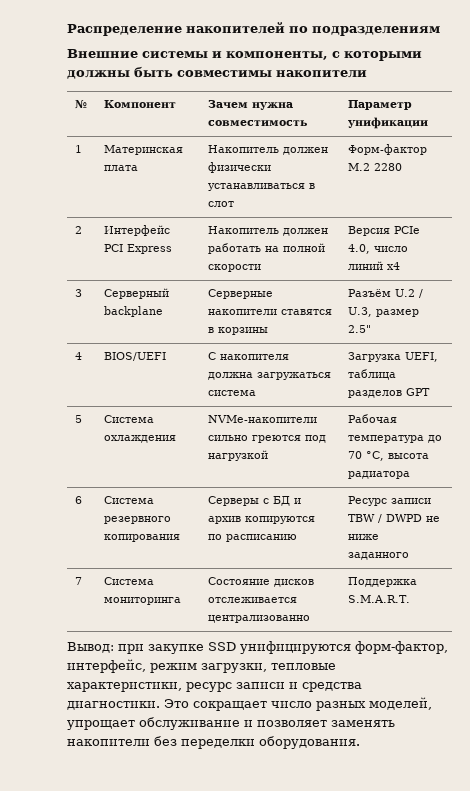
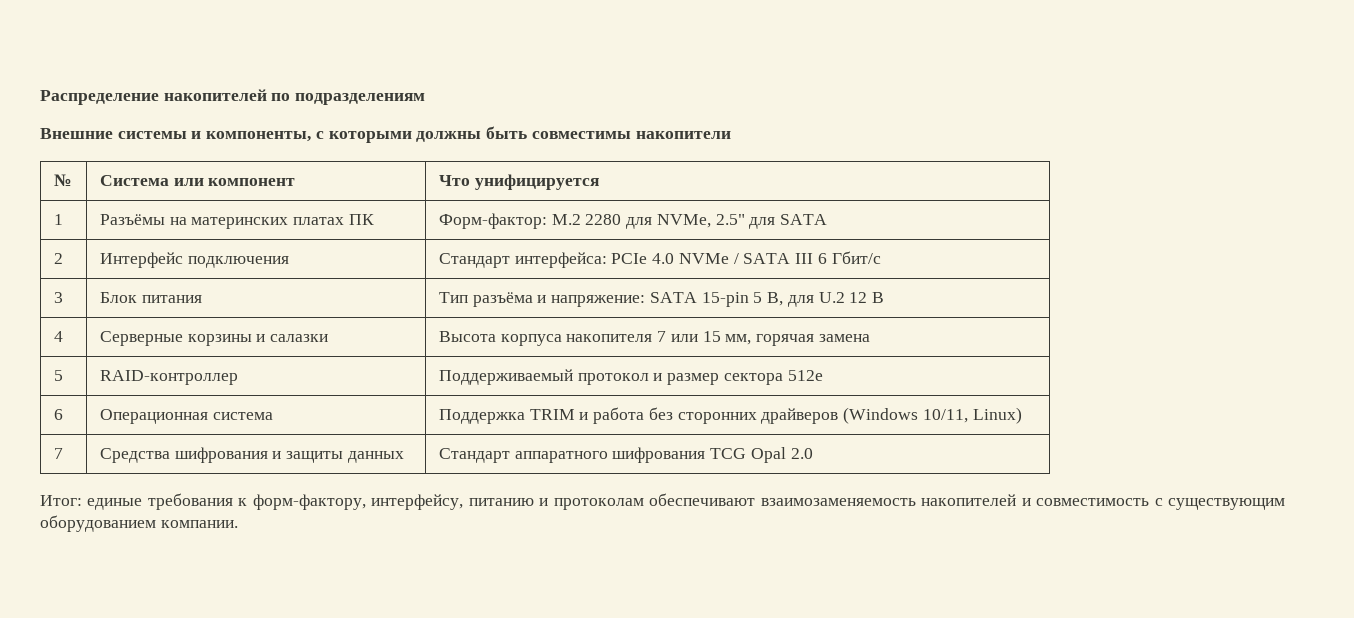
[104,100,177,108] [208,100,294,110] [208,120,309,126] [348,100,413,110] [348,117,429,129] [75,145,83,153] [104,145,184,155] [104,165,139,171] [208,145,329,155] [208,162,272,173] [208,183,316,191] [208,201,235,207] [348,144,428,155] [348,163,403,171] [75,226,83,234] [104,225,171,236] [104,244,173,254] [208,226,329,236] [208,243,326,254] [208,264,262,272] [348,226,421,236] [348,244,409,254] [348,261,401,270] [75,289,83,297] [104,288,170,299] [104,306,164,317] [208,289,274,299] [208,309,333,315] [208,327,269,335] [348,289,424,298] [348,307,420,317] [348,325,372,333] [75,352,83,360] [104,352,167,361] [208,352,290,360] [208,372,332,380] [208,390,257,396] [348,352,439,362] [348,369,397,380] [348,388,431,398] [75,415,83,423] [104,415,155,423] [104,435,177,443] [208,415,318,423] [208,435,327,443] [208,450,269,461] [348,414,398,423] [348,435,443,443] [348,451,430,461] [348,471,411,479] [75,496,83,504] [104,496,155,504] [104,516,172,524] [104,534,181,542] [208,496,302,506] [208,516,316,524] [208,534,298,542] [348,496,432,506] [348,514,441,523] [348,534,380,540] [348,552,410,560] [75,577,83,585] [104,577,155,585] [104,597,182,605] [208,577,315,587] [208,597,298,603] [208,615,311,623] [348,577,418,587] [348,595,411,603] [67,641,448,654] [67,659,336,673] [67,682,362,692] [67,697,432,711] [67,717,395,730] [67,736,360,749] Компонент | Зачем нужна совместимость | Параметр унификации // 1 | Материнская плата | Накопитель должен физически устанавливаться в слот | Форм-фактор M.2 2280 // 2 | Интерфейс PCI Express | Накопитель должен работать на полной скорости | Версия PCIe 4.0, число линий x4 // 3 | Серверный backplane | Серверные накопители ставятся в корзины | Разъём U.2 / U.3, размер 2.5" // 4 | BIOS/UEFI | С накопителя должна загружаться система | Загрузка UEFI, таблица разделов GPT // 5 | Система охлаждения | NVMe-накопители сильно греются под нагрузкой | Рабочая температура до 70 °C, высота радиатора // 6 | Система резервного копирования | Серверы с БД и архив копируются по расписанию | Ресурс записи TBW / DWPD не ниже заданного // 7 | Система мониторинга | Состояние дисков отслеживается централизованно | Поддержка S.M.A.R.T. // Вывод: при закупке SSD унифицируются форм-фактор, интерфейс, режим загрузки, тепловые характеристики, ресурс записи и средства диагностики. Это сокращает число разных моделей, упрощает обслуживание и позволяет заменять накопители без переделки оборудования. -> [99,175,296,186] [438,174,599,190] [53,214,63,225] [99,214,374,229] [438,213,828,229] [53,253,63,264] [99,252,289,268] [438,251,881,268] [53,292,63,303] [99,292,202,303] [438,292,884,307] [53,331,63,342] [99,331,329,346] [438,331,870,346] [53,370,63,381] [99,370,238,385] [438,369,823,385] [53,409,63,420] [99,409,273,424] [438,407,1022,424] [53,448,63,459] [99,447,404,463] [438,447,813,463] [40,493,1285,510] [40,515,238,532] Система или компонент | Что унифицируется // 1 | Разъёмы на материнских платах ПК | Форм-фактор: M.2 2280 для NVMe, 2.5" для SATA // 2 | Интерфейс подключения | Стандарт интерфейса: PCIe 4.0 NVMe / SATA III 6 Гбит/с // 3 | Блок питания | Тип разъёма и напряжение: SATA 15-pin 5 В, для U.2 12 В // 4 | Серверные корзины и салазки | Высота корпуса накопителя 7 или 15 мм, горячая замена // 5 | RAID-контроллер | Поддерживаемый протокол и размер сектора 512e // 6 | Операционная система | Поддержка TRIM и работа без сторонних драйверов (Windows 10/11, Linux) // 7 | Средства шифрования и защиты данных | Стандарт аппаратного шифрования TCG Opal 2.0 // Итог: единые требования к форм-фактору, интерфейсу, питанию и протоколам обеспечивают взаимозаменяемость накопителей и совместимость с существующим оборудованием компании.

